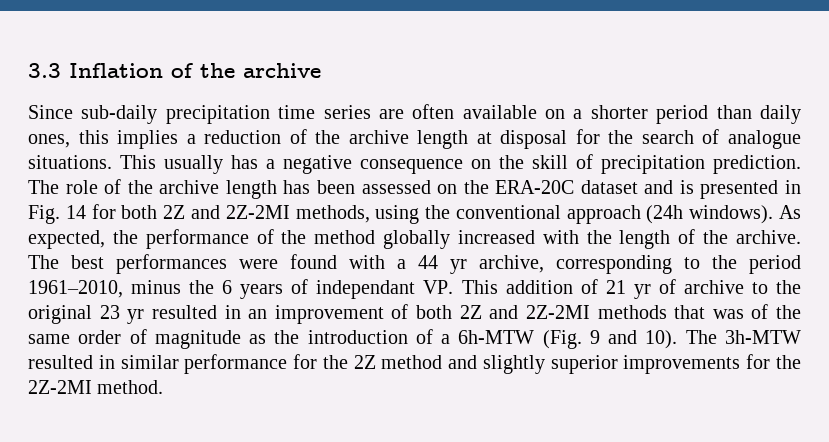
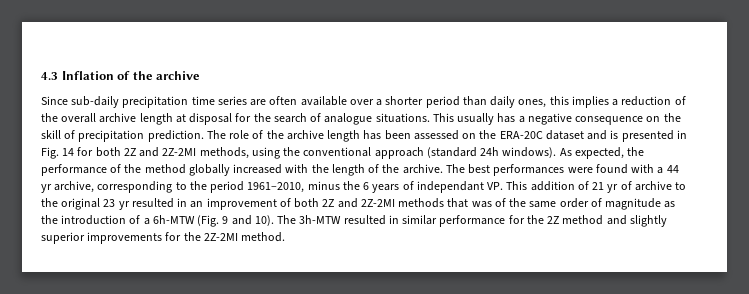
[28,63,61,78] 3.3 -> [41,72,58,80] 4.3
[545,109,566,119] on -> [349,99,374,105] over
(341, 137) none -> [61,113,97,123] overall
[646,205,684,224] (24h -> [426,147,500,158] (standard 24h

